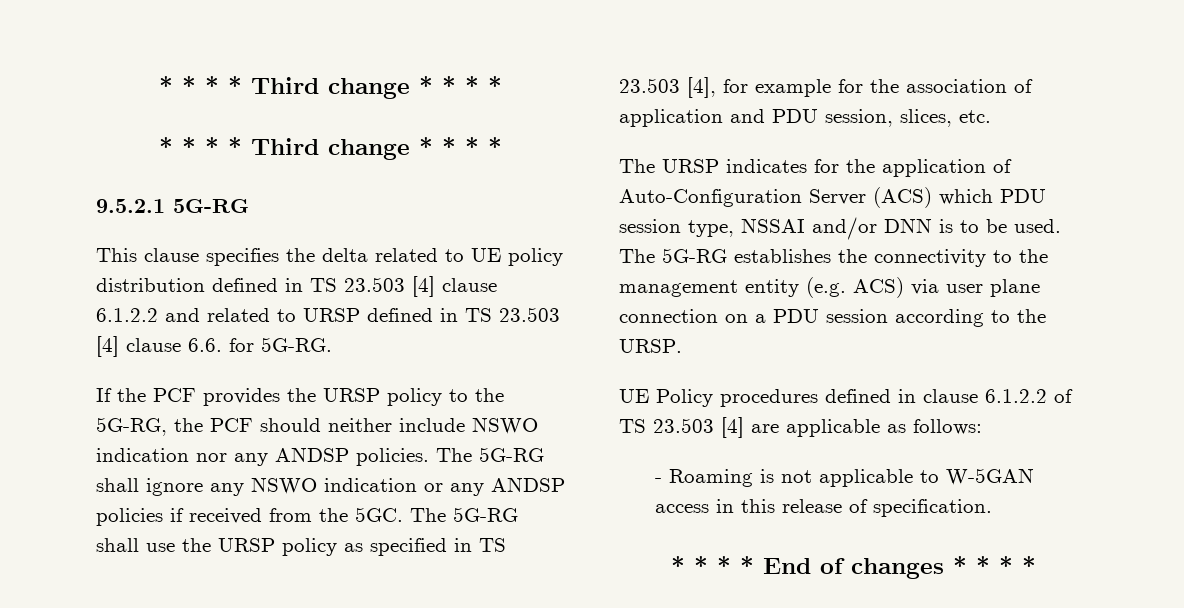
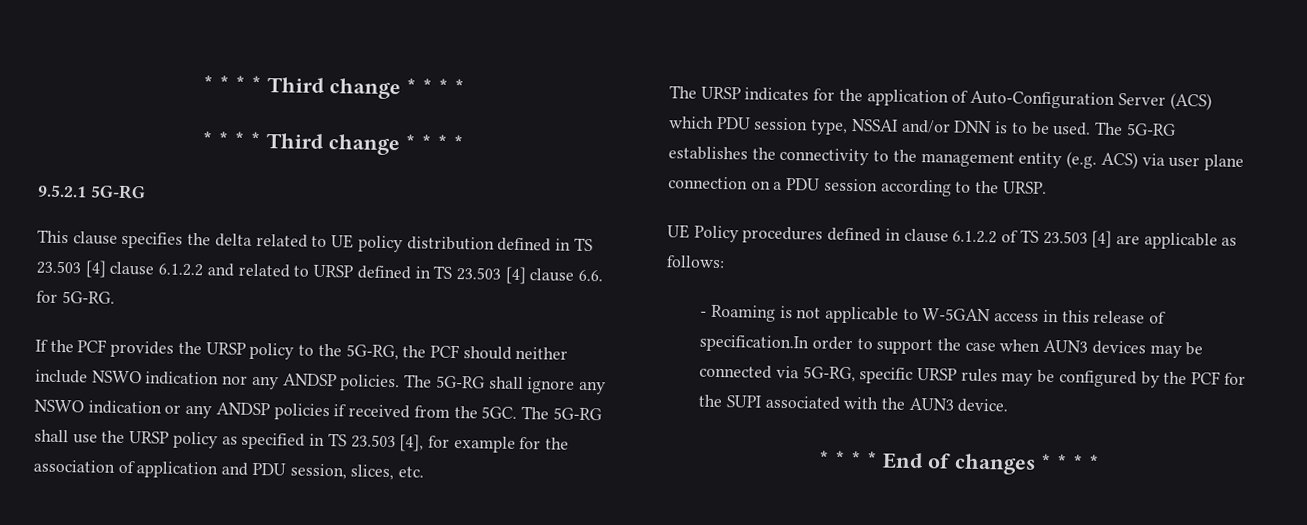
[873,499,993,517] specification. -> [699,334,1204,359] [699,364,1246,388] [698,394,1009,413] specification.In order to support the case when AUN3 devices may be connected via 5G-RG, specific URSP rules may be configured by the PCF for the SUPI associated with the AUN3 device.

